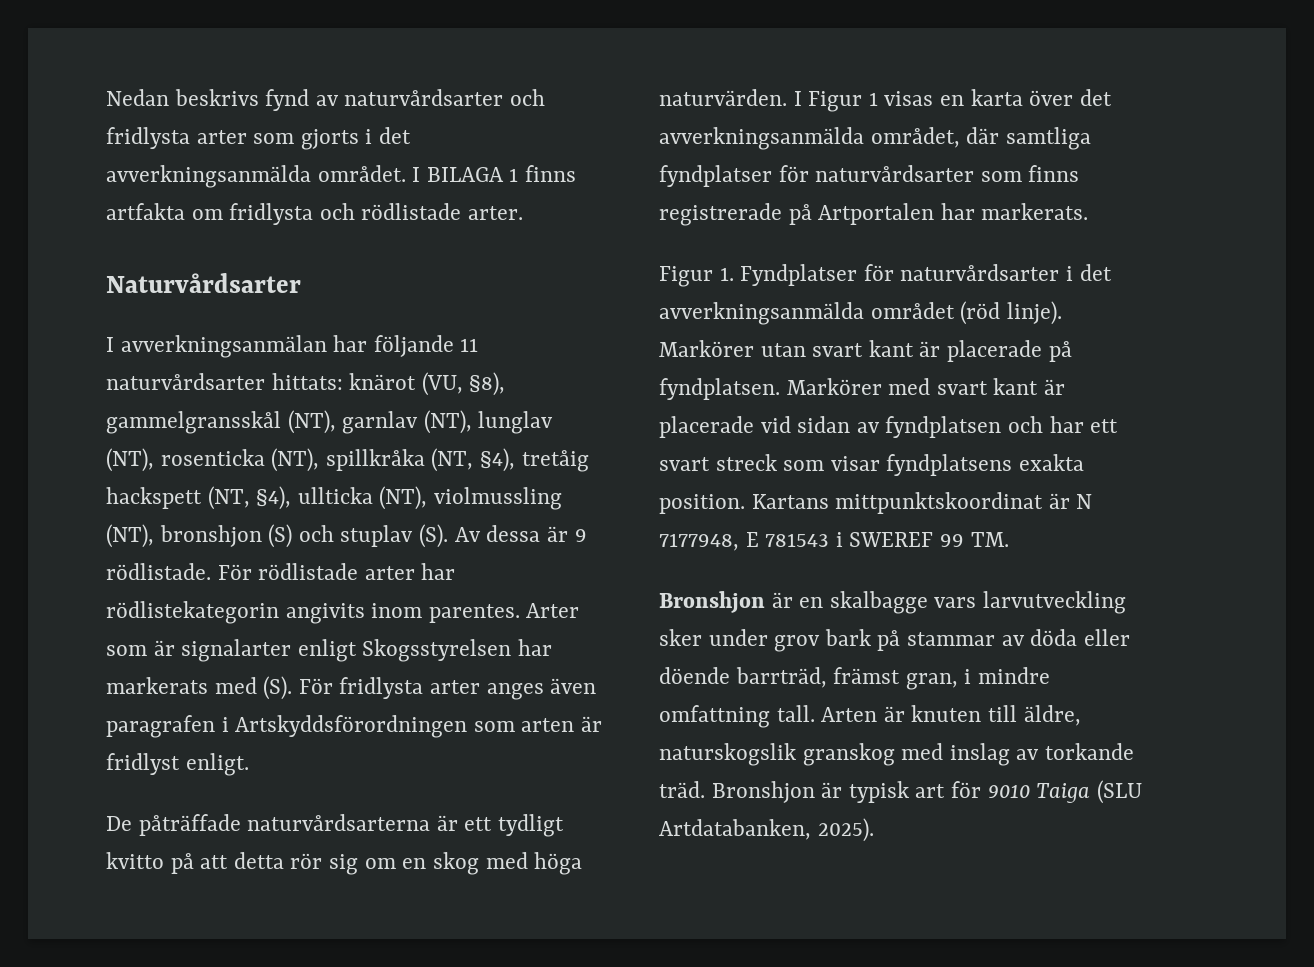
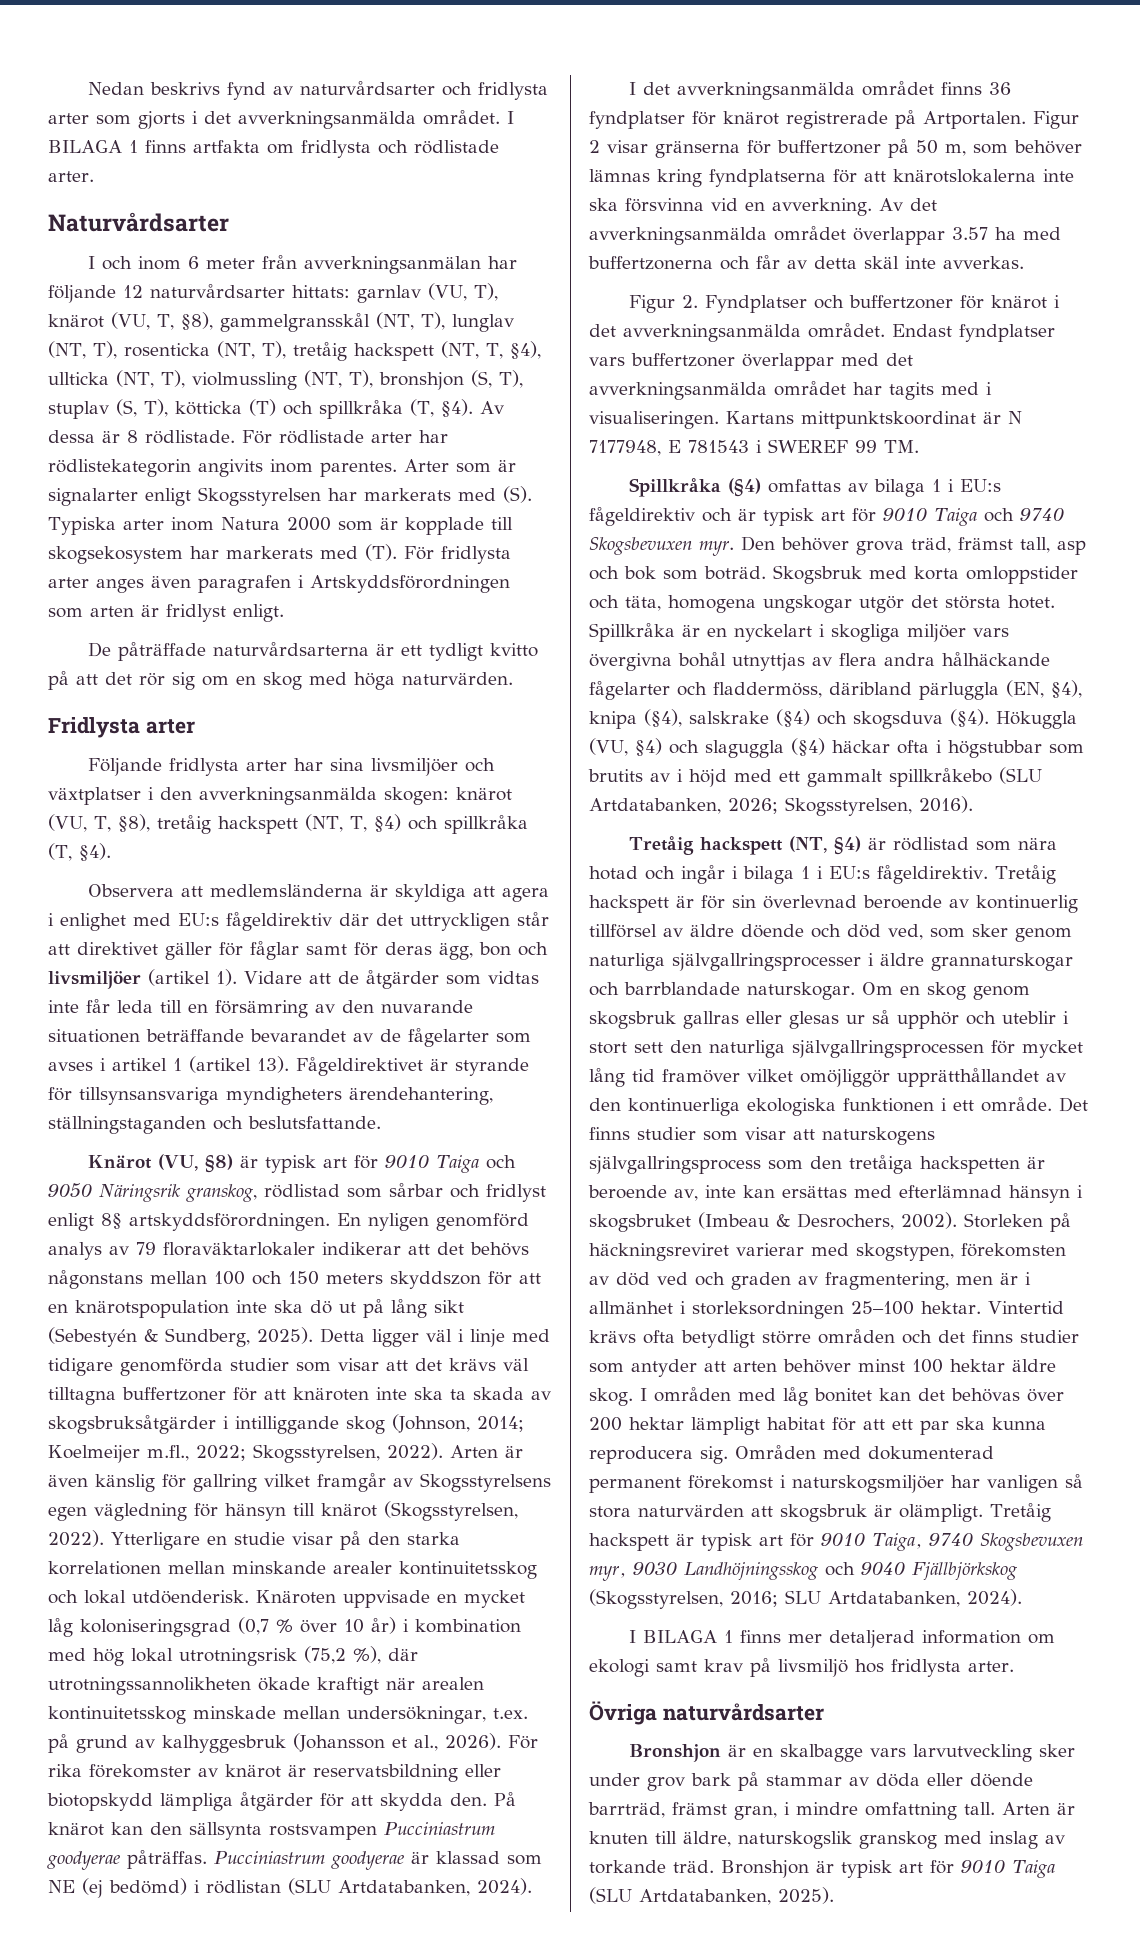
(114, 344) none -> [102,255,298,270] och inom 6 meter från
[460,338,479,352] 11 -> [123,285,143,298] 12
[349,372,463,396] knärot (VU, -> [357,283,498,303] [48,312,174,330] garnlav (VU, T), knärot (VU, T,
[287,410,554,434] [106,448,589,472] [106,486,250,510] (NT), garnlav (NT), lunglav (NT), rosenticka (NT), spillkråka (NT, §4), tretåig hackspett (NT, -> [375,312,514,332] [48,341,503,361] (NT, T), lunglav (NT, T), rosenticka (NT, T), tretåig hackspett (NT, T,
[379,486,563,510] [106,524,449,548] (NT), violmussling (NT), bronshjon (S) och stuplav (S). -> [116,370,523,390] [48,399,473,419] (NT, T), violmussling (NT, T), bronshjon (S, T), stuplav (S, T), kötticka (T) och spillkråka (T, §4).
[574,529,587,542] 9 -> [127,430,138,443] 8
(293, 688) none -> [48,517,513,535] [48,544,397,564] Typiska arter inom Natura 2000 som är kopplade till skogsekosystem har markerats med (T).
[233,852,284,869] detta -> [105,672,132,685] det
[793,89,1112,112] [659,127,1091,150] [659,165,1080,187] [659,203,1089,226] [659,264,1112,287] [659,301,1062,325] [659,340,1072,362] [659,378,1066,400] [659,416,1119,438] [659,454,1085,476] [659,494,745,514] I Figur 1 visas en karta över det avverkningsanmälda området, där samtliga fyndplatser för naturvårdsarter som finns registrerade på Artportalen har markerats. // Figur 1. Fyndplatser för naturvårdsarter i det avverkningsanmälda området (röd linje). Markörer utan svart kant är placerade på fyndplatsen. Markörer med svart kant är placerade vid sidan av fyndplatsen och har ett svart streck som visar fyndplatsens exakta position. -> [48,717,195,738] [88,758,496,776] [48,787,512,805] [48,814,528,834] [48,843,111,861] [88,884,550,902] [48,912,549,931] [48,941,548,960] [48,969,539,989] [48,999,473,1018] [48,1028,531,1047] [48,1056,529,1076] [48,1087,493,1105] [48,1116,381,1134] [88,1154,517,1173] [48,1183,546,1202] [48,1213,529,1231] [48,1242,529,1260] [48,1270,541,1289] [48,1299,464,1318] [48,1327,550,1347] [48,1358,529,1376] [48,1387,551,1405] [48,1414,525,1434] [48,1443,523,1463] [48,1473,551,1492] [48,1501,518,1521] [48,1530,460,1550] [48,1561,537,1579] [48,1590,525,1608] [48,1617,521,1637] [48,1646,418,1666] [48,1677,484,1695] [48,1706,528,1724] [48,1733,539,1753] [48,1764,501,1782] [47,1792,516,1811] [48,1822,495,1840] [47,1850,542,1870] [48,1878,532,1898] [629,81,1012,100] [589,110,1079,129] [589,139,1082,158] [589,169,1074,187] [589,198,937,216] [589,226,1061,245] [588,255,1024,270] [629,295,1061,313] [589,323,1055,342] [589,353,913,371] [589,381,992,400] [589,411,719,429] // Fridlysta arter // Följande fridlysta arter har sina livsmiljöer och växtplatser i den avverkningsanmälda skogen: knärot (VU, T, §8), tretåig hackspett (NT, T, §4) och spillkråka (T, §4). // Observera att medlemsländerna är skyldiga att agera i enlighet med EU:s fågeldirektiv där det uttryckligen står att direktivet gäller för fåglar samt för deras ägg, bon och livsmiljöer (artikel 1). Vidare att de åtgärder som vidtas inte får leda till en försämring av den nuvarande situationen beträffande bevarandet av de fågelarter som avses i artikel 1 (artikel 13). Fågeldirektivet är styrande för tillsynsansvariga myndigheters ärendehantering, ställningstaganden och beslutsfattande. // Knärot (VU, §8) är typisk art för 9010 Taiga och 9050 Näringsrik granskog, rödlistad som sårbar och fridlyst enligt 8§ artskyddsförordningen. En nyligen genomförd analys av 79 floraväktarlokaler indikerar att det behövs någonstans mellan 100 och 150 meters skyddszon för att en knärotspopulation inte ska dö ut på lång sikt (Sebestyén & Sundberg, 2025). Detta ligger väl i linje med tidigare genomförda studier som visar att det krävs väl tilltagna buffertzoner för att knäroten inte ska ta skada av skogsbruksåtgärder i intilliggande skog (Johnson, 2014; Koelmeijer m.fl., 2022; Skogsstyrelsen, 2022). Arten är även känslig för gallring vilket framgår av Skogsstyrelsens egen vägledning för hänsyn till knärot (Skogsstyrelsen, 2022). Ytterligare en studie visar på den starka korrelationen mellan minskande arealer kontinuitetsskog och lokal utdöenderisk. Knäroten uppvisade en mycket låg koloniseringsgrad (0,7 % över 10 år) i kombination med hög lokal utrotningsrisk (75,2 %), där utrotningssannolikheten ökade kraftigt när arealen kontinuitetsskog minskade mellan undersökningar, t.ex. på grund av kalhyggesbruk (Johansson et al., 2026). För rika förekomster av knärot är reservatsbildning eller biotopskydd lämpliga åtgärder för att skydda den. På knärot kan den sällsynta rostsvampen Pucciniastrum goodyerae påträffas. Pucciniastrum goodyerae är klassad som NE (ej bedömd) i rödlistan (SLU Artdatabanken, 2024). // I det avverkningsanmälda området finns 36 fyndplatser för knärot registrerade på Artportalen. Figur 2 visar gränserna för buffertzoner på 50 m, som behöver lämnas kring fyndplatserna för att knärotslokalerna inte ska försvinna vid en avverkning. Av det avverkningsanmälda området överlappar 3.57 ha med buffertzonerna och får av detta skäl inte avverkas. // Figur 2. Fyndplatser och buffertzoner för knärot i det avverkningsanmälda området. Endast fyndplatser vars buffertzoner överlappar med det avverkningsanmälda området har tagits med i visualiseringen.
(1009, 539) none -> [629,478,1002,497] [589,507,1064,526] [589,536,1086,556] [589,565,1078,584] [589,595,1055,613] [589,623,1009,642] [589,652,1050,671] [589,680,1082,700] [589,709,1077,729] [589,738,1084,758] [588,767,1042,787] [589,796,973,816] [629,836,1058,855] [589,865,1056,884] [589,895,1078,913] [589,924,1072,942] [589,953,1073,971] [589,982,1030,1000] [589,1010,1069,1029] [589,1040,1083,1058] [589,1068,1066,1087] [589,1097,1088,1116] [589,1127,935,1145] [589,1155,1045,1174] [588,1185,1083,1203] [589,1212,1071,1232] [589,1243,1066,1261] [589,1272,1031,1290] [589,1301,1064,1319] [589,1329,1079,1348] [589,1359,1056,1377] [589,1387,1064,1406] [589,1417,1046,1435] [589,1445,994,1464] [589,1474,1083,1493] [589,1503,1051,1522] [589,1533,1083,1551] [589,1562,1018,1581] [589,1589,1022,1609] [629,1630,1056,1648] [589,1658,1014,1677] [589,1701,824,1725] // Spillkråka (§4) omfattas av bilaga 1 i EU:s fågeldirektiv och är typisk art för 9010 Taiga och 9740 Skogsbevuxen myr. Den behöver grova träd, främst tall, asp och bok som boträd. Skogsbruk med korta omloppstider och täta, homogena ungskogar utgör det största hotet. Spillkråka är en nyckelart i skogliga miljöer vars övergivna bohål utnyttjas av flera andra hålhäckande fågelarter och fladdermöss, däribland pärluggla (EN, §4), knipa (§4), salskrake (§4) och skogsduva (§4). Hökuggla (VU, §4) och slaguggla (§4) häckar ofta i högstubbar som brutits av i höjd med ett gammalt spillkråkebo (SLU Artdatabanken, 2026; Skogsstyrelsen, 2016). // Tretåig hackspett (NT, §4) är rödlistad som nära hotad och ingår i bilaga 1 i EU:s fågeldirektiv. Tretåig hackspett är för sin överlevnad beroende av kontinuerlig tillförsel av äldre döende och död ved, som sker genom naturliga självgallringsprocesser i äldre grannaturskogar och barrblandade naturskogar. Om en skog genom skogsbruk gallras eller glesas ur så upphör och uteblir i stort sett den naturliga självgallringsprocessen för mycket lång tid framöver vilket omöjliggör upprätthållandet av den kontinuerliga ekologiska funktionen i ett område. Det finns studier som visar att naturskogens självgallringsprocess som den tretåiga hackspetten är beroende av, inte kan ersättas med efterlämnad hänsyn i skogsbruket (Imbeau & Desrochers, 2002). Storleken på häckningsreviret varierar med skogstypen, förekomsten av död ved och graden av fragmentering, men är i allmänhet i storleksordningen 25–100 hektar. Vintertid krävs ofta betydligt större områden och det finns studier som antyder att arten behöver minst 100 hektar äldre skog. I områden med låg bonitet kan det behövas över 200 hektar lämpligt habitat för att ett par ska kunna reproducera sig. Områden med dokumenterad permanent förekomst i naturskogsmiljöer har vanligen så stora naturvärden att skogsbruk är olämpligt. Tretåig hackspett är typisk art för 9010 Taiga, 9740 Skogsbevuxen myr, 9030 Landhöjningsskog och 9040 Fjällbjörkskog (Skogsstyrelsen, 2016; SLU Artdatabanken, 2024). // I BILAGA 1 finns mer detaljerad information om ekologi samt krav på livsmiljö hos fridlysta arter. // Övriga naturvårdsarter

